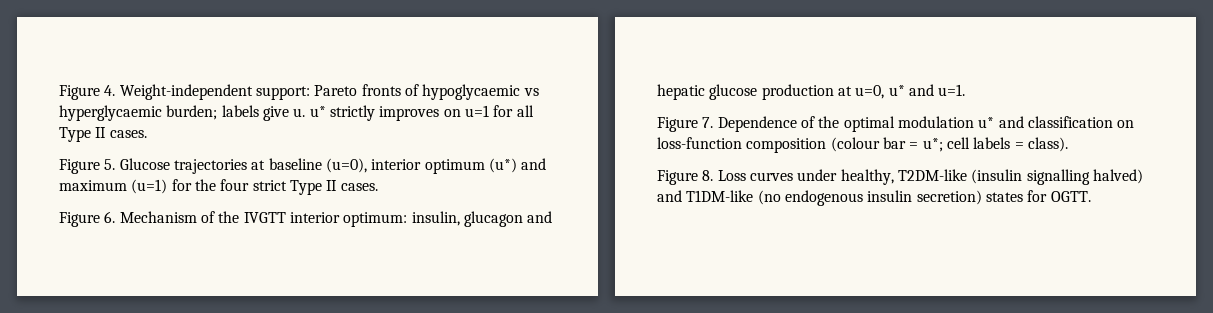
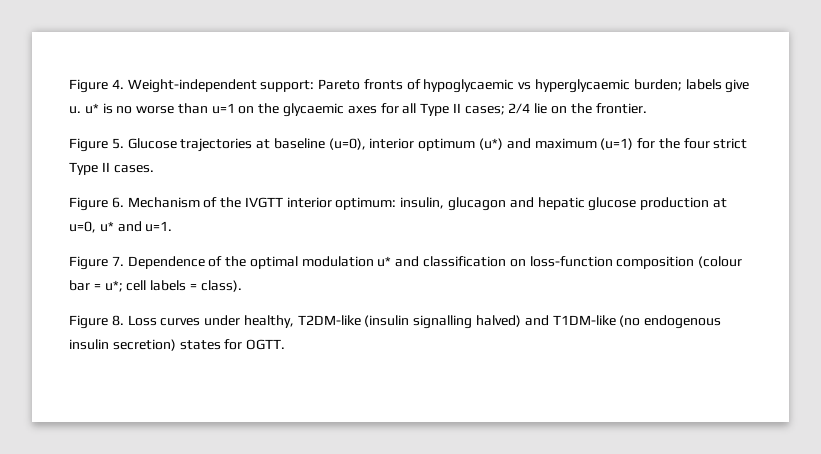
[329,105,534,121] [59,127,147,142] strictly improves on u=1 for all Type II cases. -> [102,103,647,117] is no worse than u=1 on the glycaemic axes for all Type II cases; 2/4 lie on the frontier.

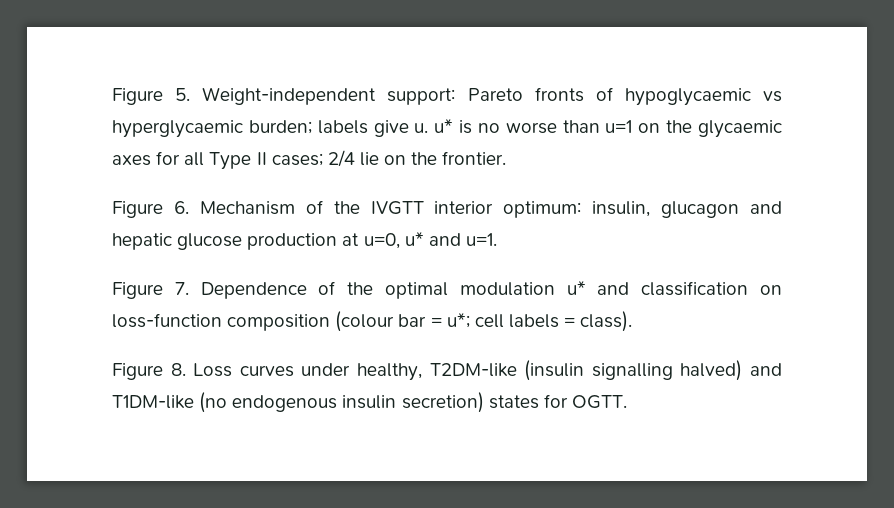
[69,79,124,93] Figure 4. -> [112,88,191,105] Figure 5.
[69,138,748,152] [69,162,154,175] // Figure 5. Glucose trajectories at baseline (u=0), interior optimum (u*) and maximum (u=1) for the four strict Type II cases. -> (507, 158) none

